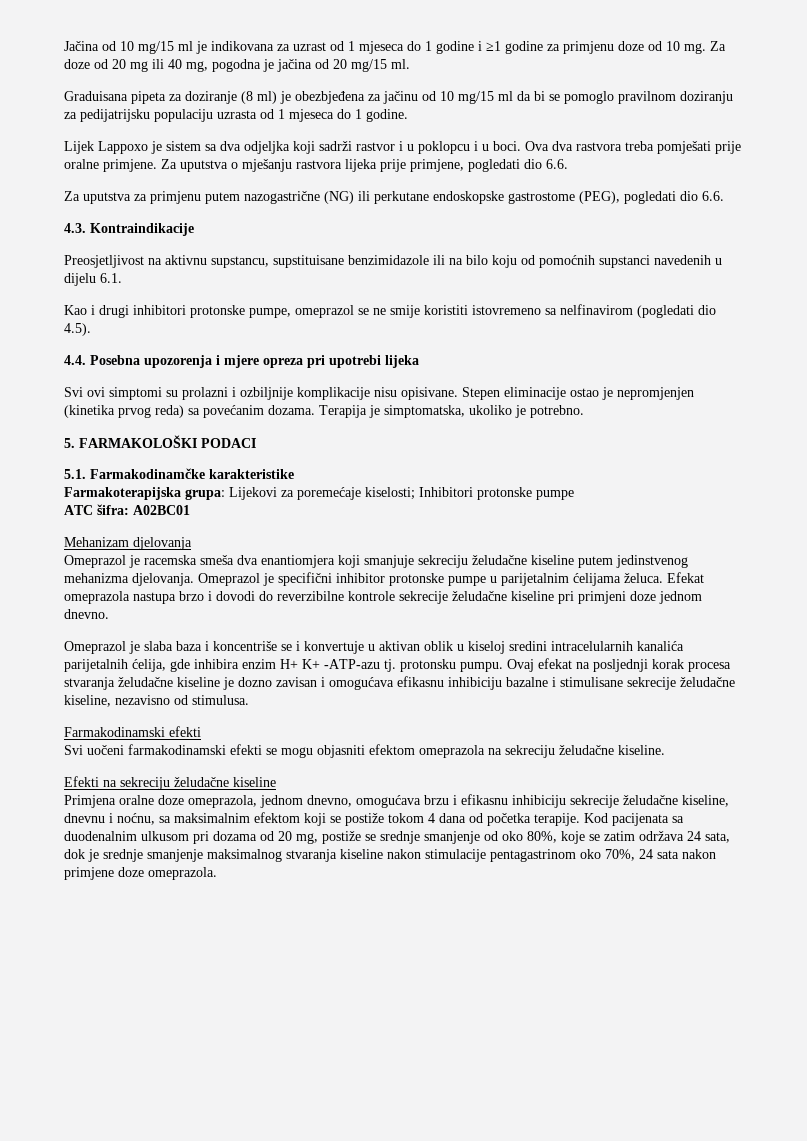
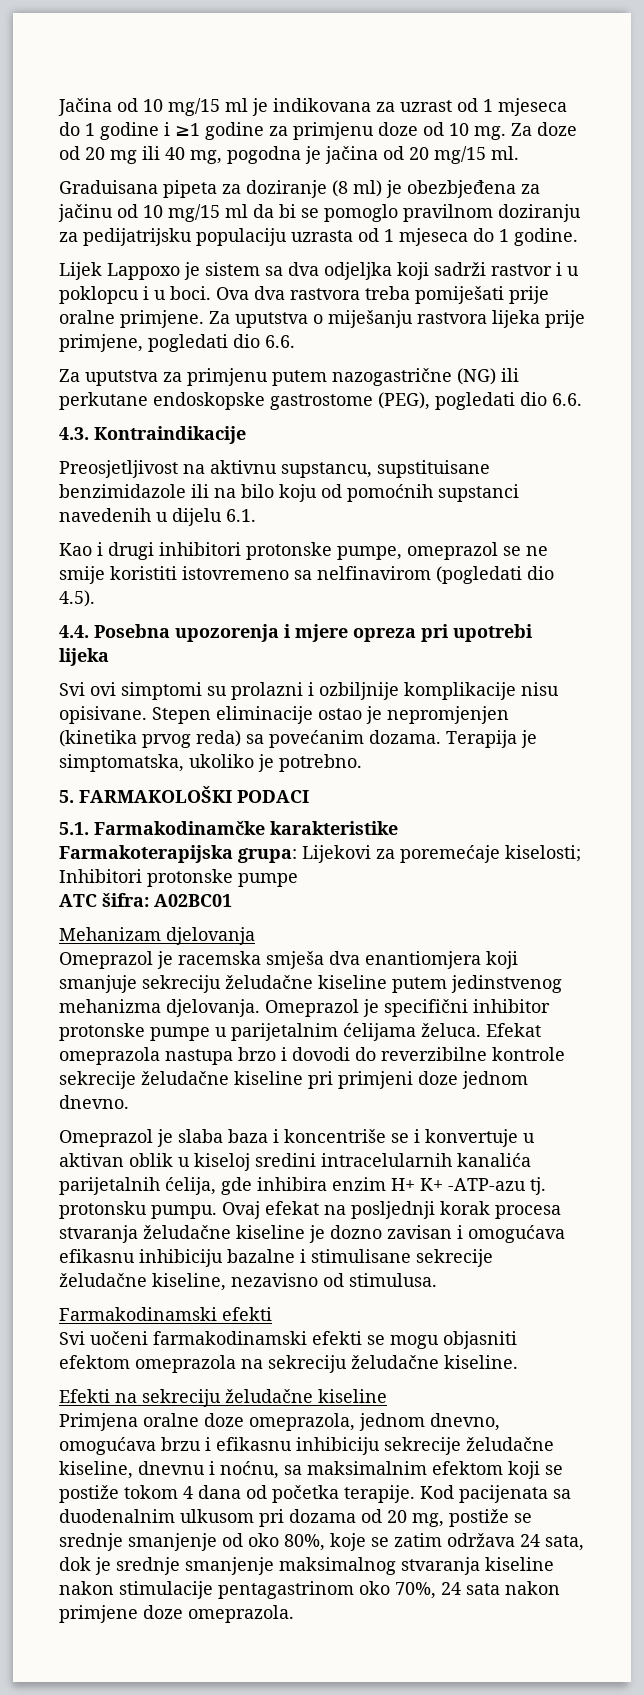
[657,141,711,154] pomješati -> [415,286,504,304] pomiješati
[242,159,292,172] mješanju -> [328,310,413,328] miješanju
[200,555,234,565] smeša -> [266,951,324,969] smješa

